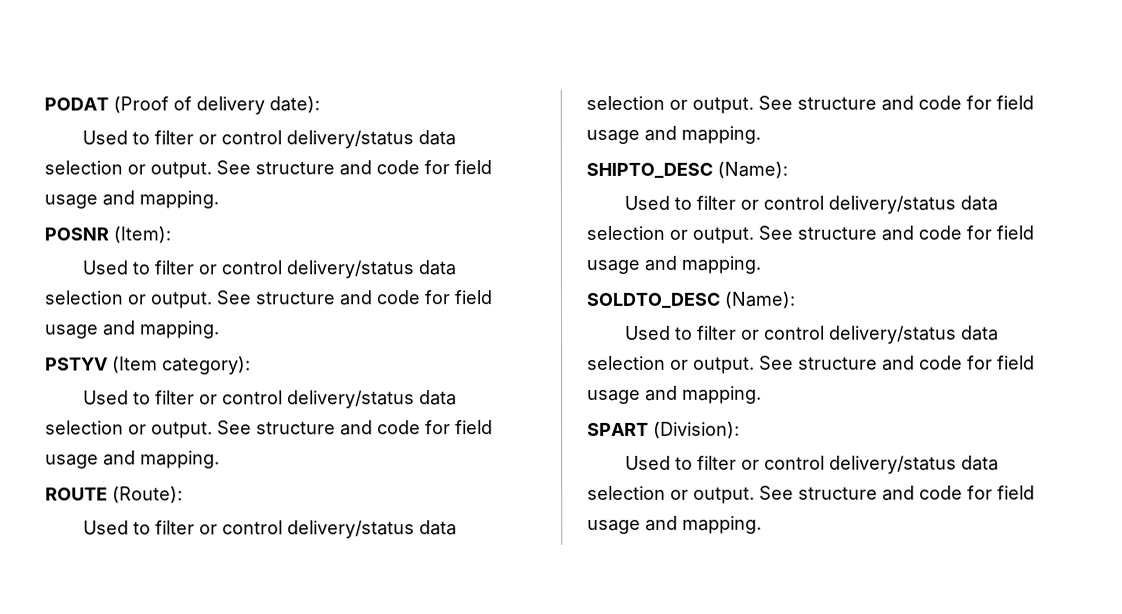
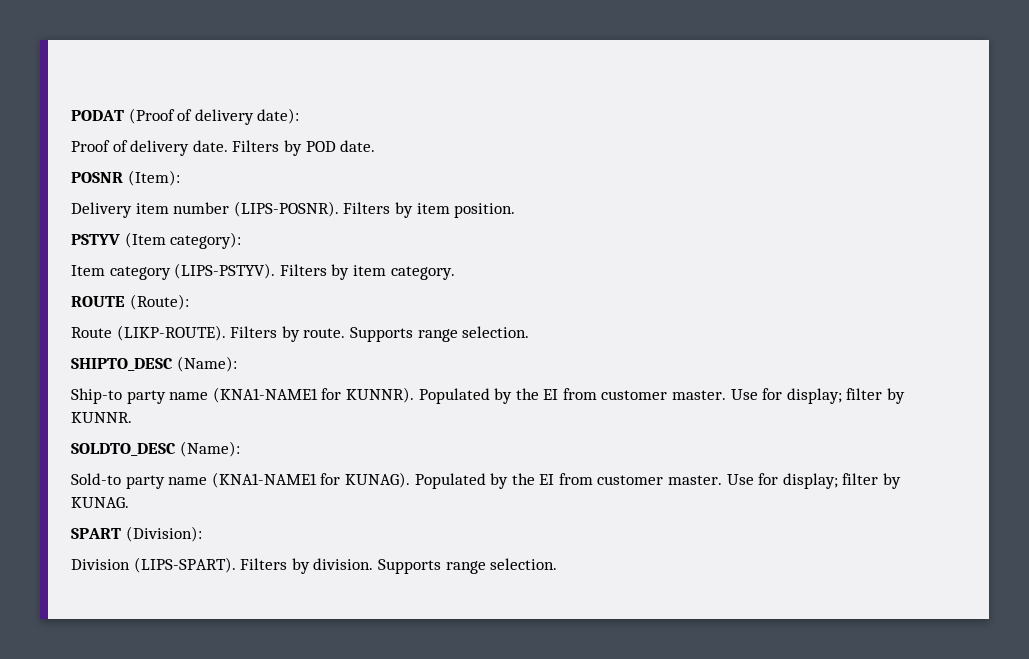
[81,130,456,149] [44,160,492,179] [44,190,219,209] [44,226,171,244] [81,260,456,279] [44,290,492,309] [45,320,220,339] [45,356,251,375] [82,390,457,409] [45,420,493,439] [45,450,220,469] [45,486,183,504] [82,520,457,539] [586,95,1034,114] [586,125,761,144] [586,161,788,179] [623,195,998,214] [586,225,1034,244] [586,255,761,274] [586,291,796,309] [624,325,999,344] [587,355,1035,374] [587,385,762,404] [587,421,740,439] [624,455,999,474] [587,485,1035,504] [587,515,762,534] Used to filter or control delivery/status data selection or output. See structure and code for field usage and mapping. // POSNR (Item): // Used to filter or control delivery/status data selection or output. See structure and code for field usage and mapping. // PSTYV (Item category): // Used to filter or control delivery/status data selection or output. See structure and code for field usage and mapping. // ROUTE (Route): // Used to filter or control delivery/status data selection or output. See structure and code for field usage and mapping. // SHIPTO_DESC (Name): // Used to filter or control delivery/status data selection or output. See structure and code for field usage and mapping. // SOLDTO_DESC (Name): // Used to filter or control delivery/status data selection or output. See structure and code for field usage and mapping. // SPART (Division): // Used to filter or control delivery/status data selection or output. See structure and code for field usage and mapping. -> [71,140,376,156] [71,170,180,186] [71,201,516,218] [71,232,242,249] [71,263,455,280] [71,294,189,310] [71,325,530,342] [71,356,237,372] [71,387,906,404] [71,412,132,423] [71,441,240,457] [71,472,902,489] [71,497,129,508] [71,526,202,542] [71,557,558,574] Proof of delivery date. Filters by POD date. // POSNR (Item): // Delivery item number (LIPS-POSNR). Filters by item position. // PSTYV (Item category): // Item category (LIPS-PSTYV). Filters by item category. // ROUTE (Route): // Route (LIKP-ROUTE). Filters by route. Supports range selection. // SHIPTO_DESC (Name): // Ship-to party name (KNA1-NAME1 for KUNNR). Populated by the EI from customer master. Use for display; filter by KUNNR. // SOLDTO_DESC (Name): // Sold-to party name (KNA1-NAME1 for KUNAG). Populated by the EI from customer master. Use for display; filter by KUNAG. // SPART (Division): // Division (LIPS-SPART). Filters by division. Supports range selection.

